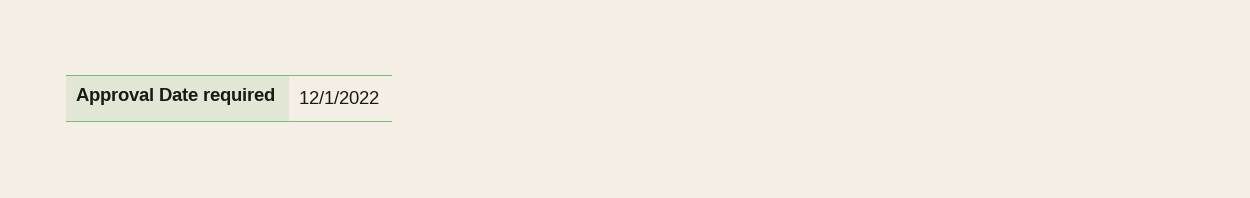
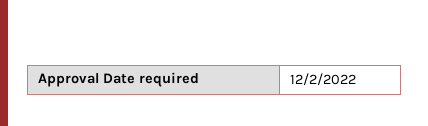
[299,91,380,104] 12/1/2022 -> [290,73,357,86] 12/2/2022

